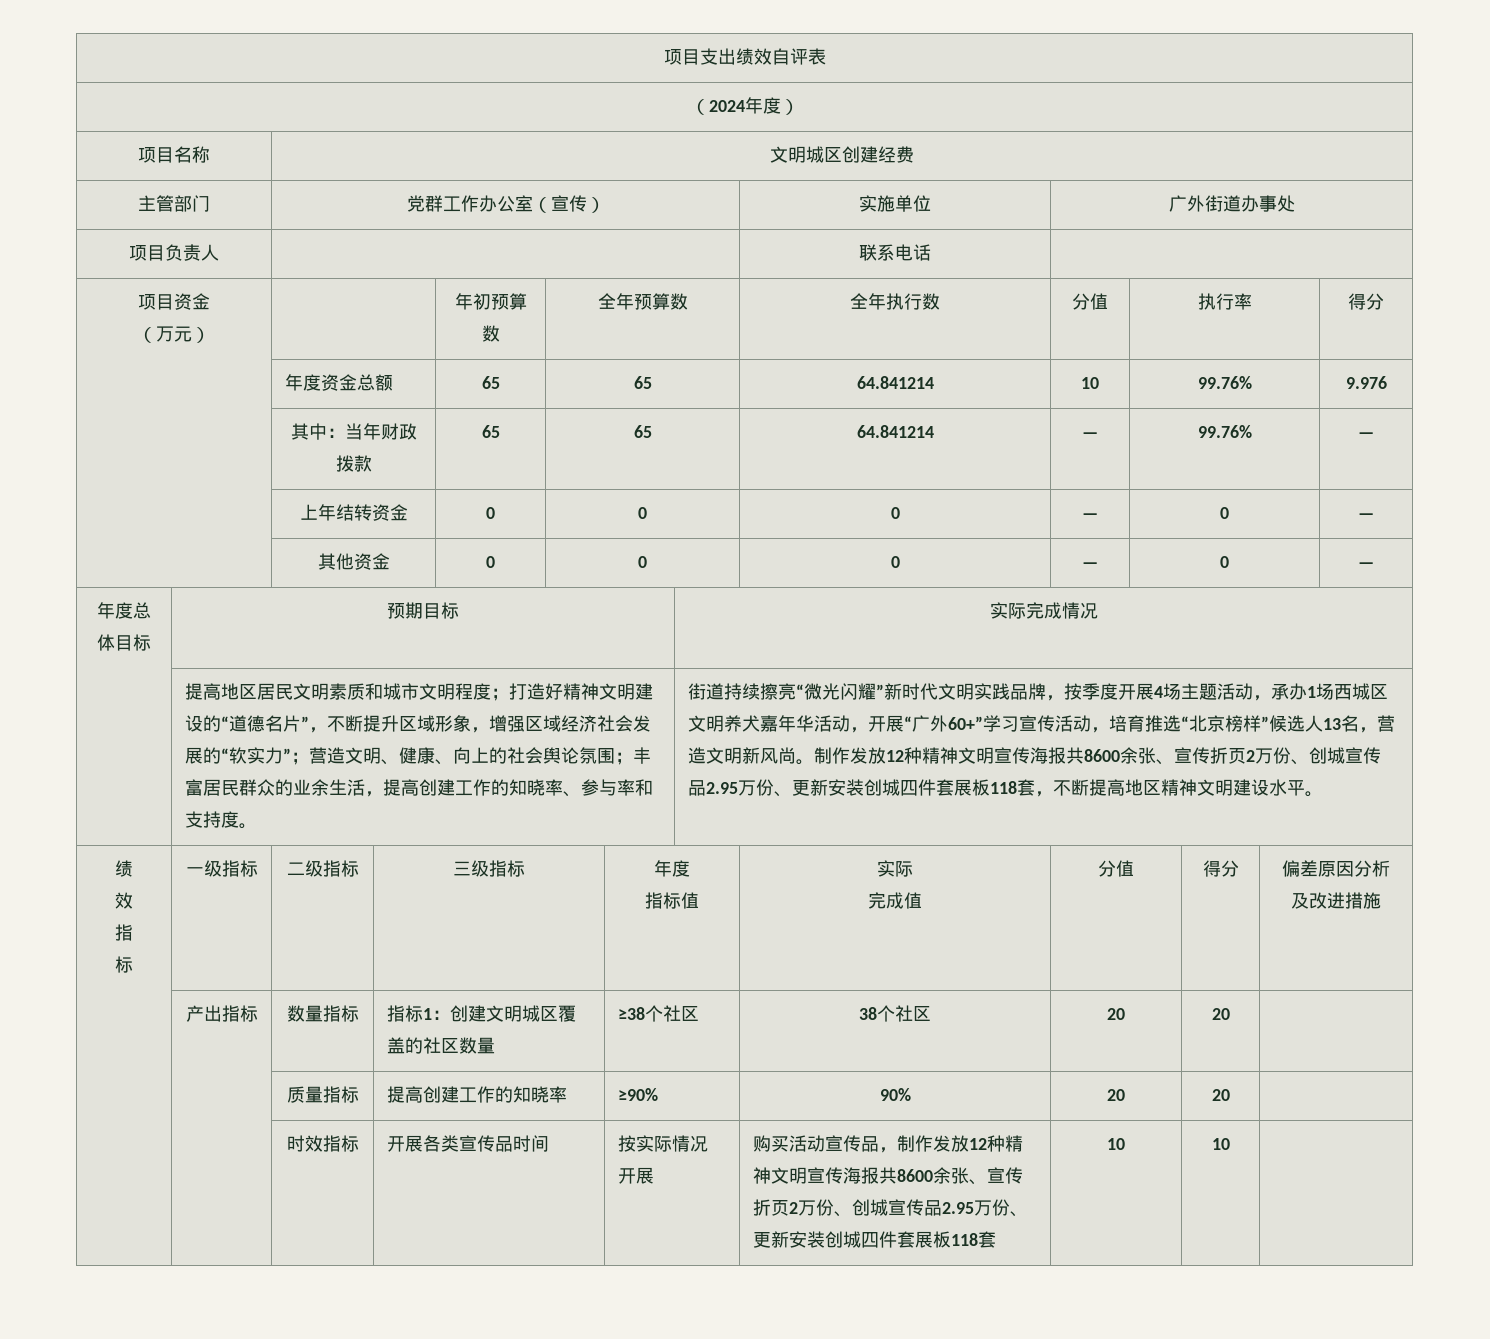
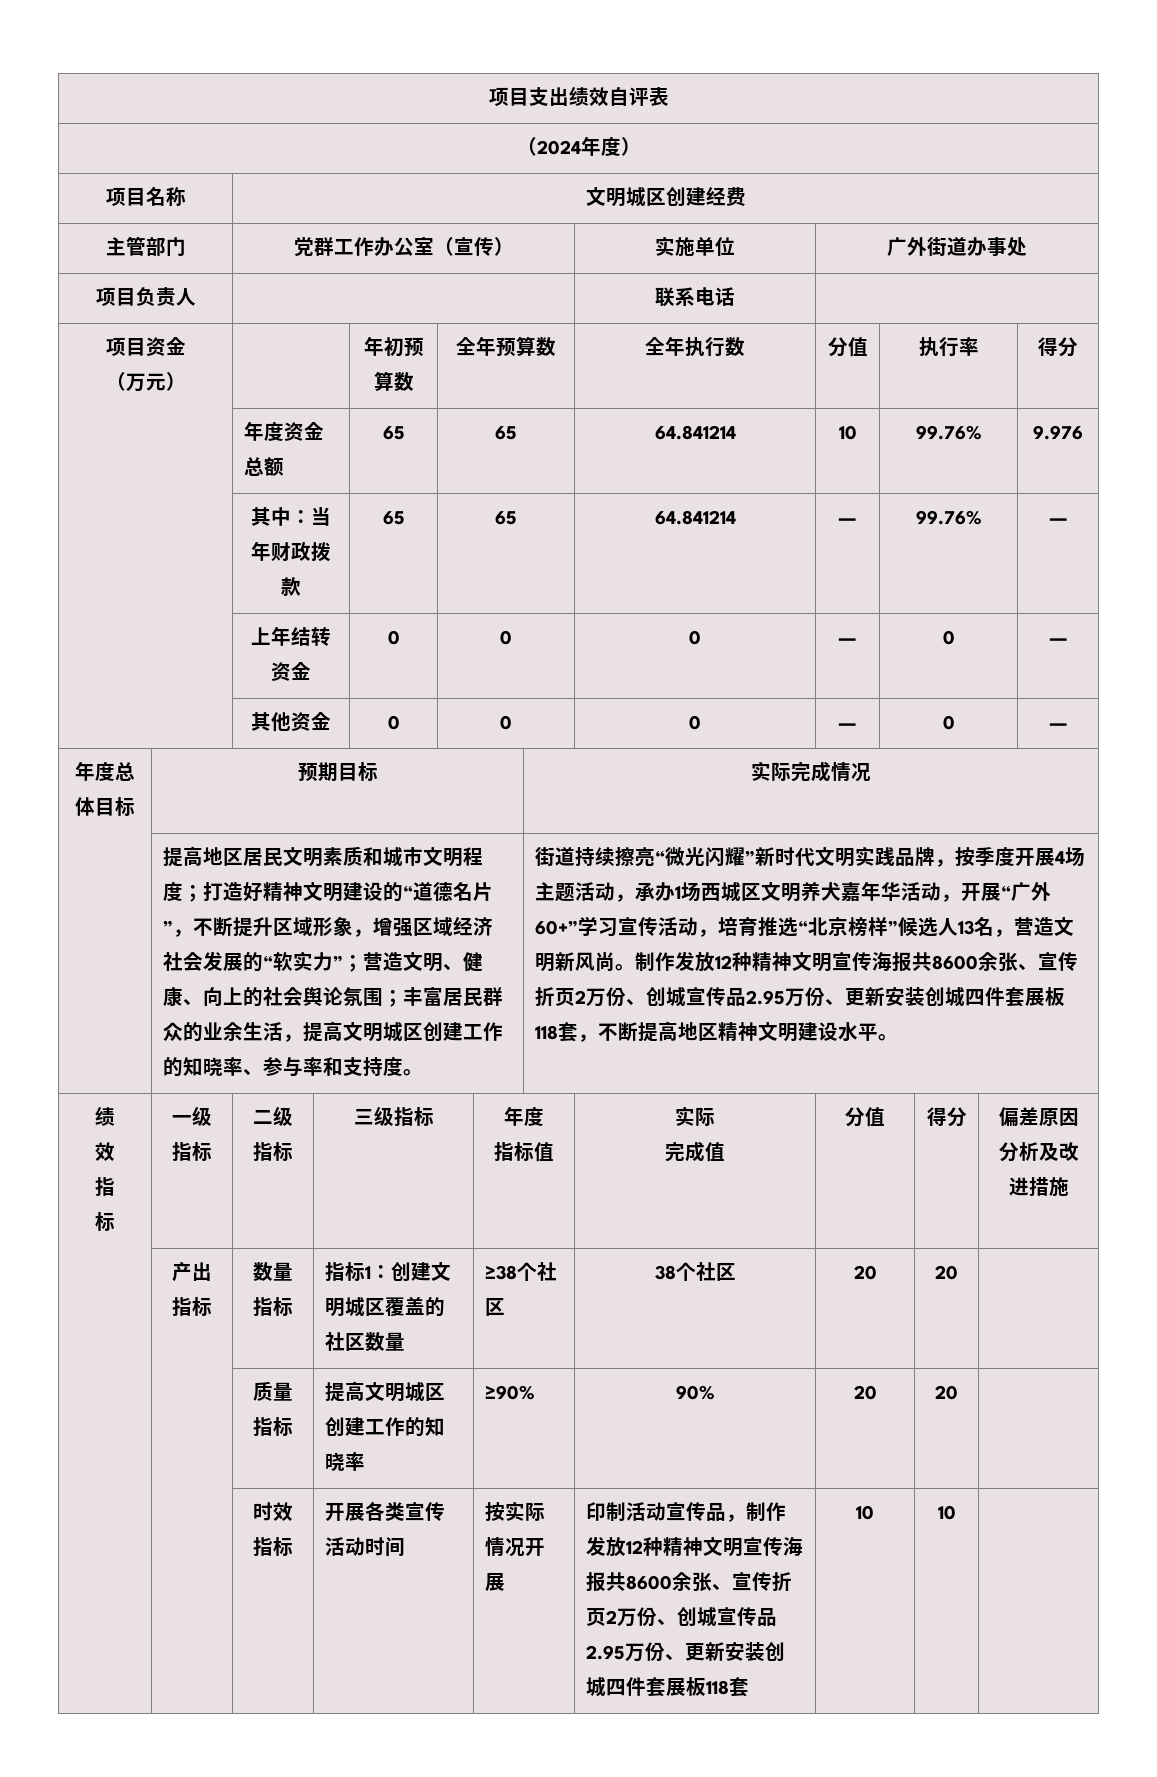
(420, 787) none -> [343,1022,424,1042] 文明城区
(424, 1094) none -> [365,1382,446,1402] 文明城区
[495,1136,514,1152] 品 -> [325,1537,366,1556] 活动
[753,1135,790,1152] 购买 -> [586,1502,627,1521] 印制

